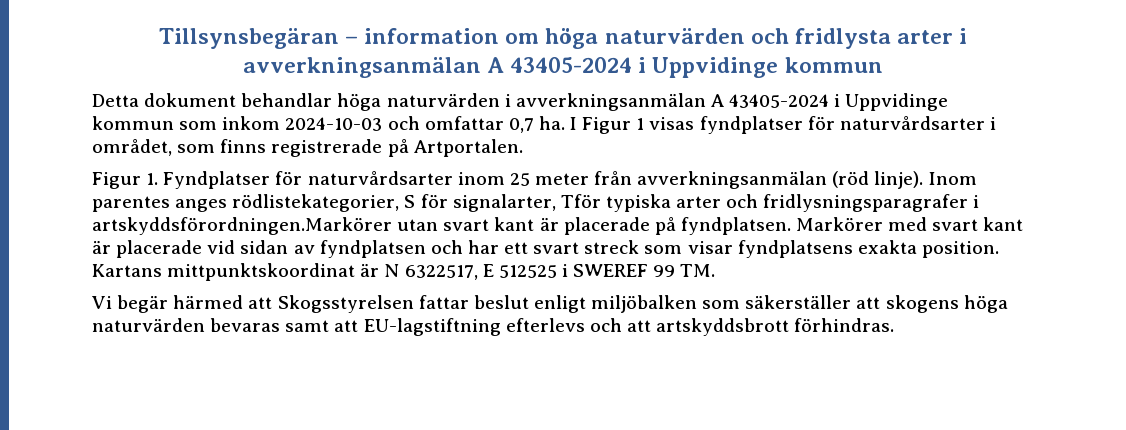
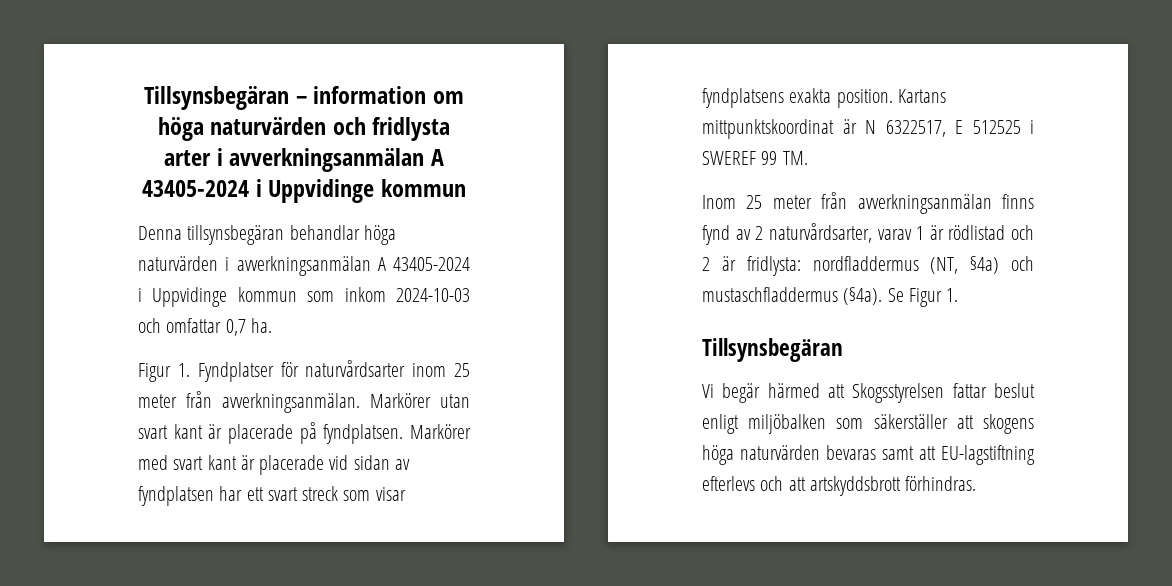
[92,93,237,107] Detta dokument -> [138,225,285,245] Denna tillsynsbegäran
[570,116,996,134] [92,139,523,157] I Figur 1 visas fyndplatser för naturvårdsarter i området, som finns registrerade på Artportalen. -> (272, 325) none
[637,171,977,189] [92,194,980,212] [92,217,392,235] avverkningsanmälan (röd linje). Inom parentes anges rödlistekategorier, S för signalarter, Tför typiska arter och fridlysningsparagrafer i artskyddsförordningen.Markörer -> [222,393,431,413] avverkningsanmälan. Markörer
[430,240,463,254] och -> (214, 496) none
(716, 270) none -> [702,192,1034,214] [702,223,1034,245] [702,256,1034,276] [702,287,959,307] [702,338,843,362] // Inom 25 meter från avverkningsanmälan finns fynd av 2 naturvårdsarter, varav 1 är rödlistad och 2 är fridlysta: nordfladdermus (NT, §4a) och mustaschfladdermus (§4a). Se Figur 1. // Tillsynsbegäran

